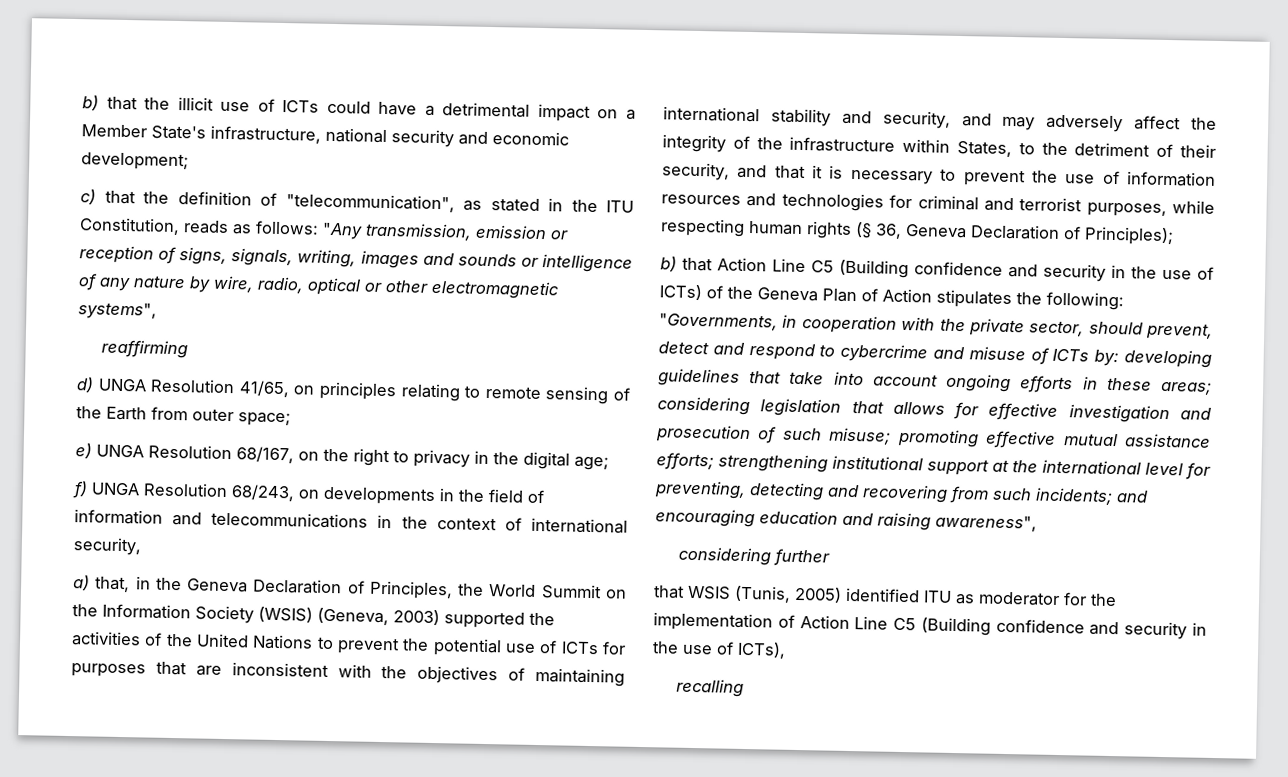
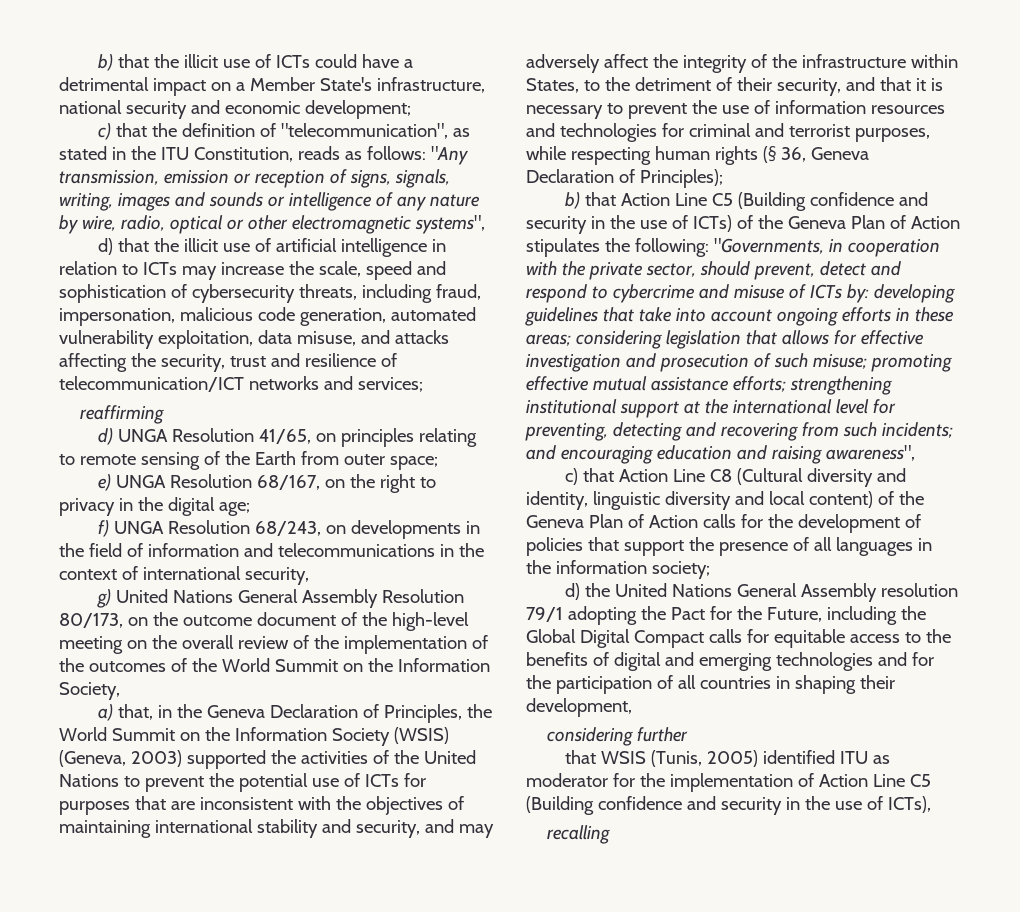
(157, 311) none -> [97,238,446,257] [59,261,446,280] [59,284,481,303] [59,307,476,326] [59,330,449,349] [59,353,397,372] [59,376,423,392] // d) that the illicit use of artificial intelligence in relation to ICTs may increase the scale, speed and sophistication of cybersecurity threats, including fraud, impersonation, malicious code generation, automated vulnerability exploitation, data misuse, and attacks affecting the security, trust and resilience of telecommunication/ICT networks and services;
(142, 546) none -> [96,589,464,608] [59,612,469,631] [59,635,488,654] [59,658,490,672] [59,682,120,700] // g) United Nations General Assembly Resolution 80/173, on the outcome document of the high-level meeting on the overall review of the implementation of the outcomes of the World Summit on the Information Society,
(1037, 523) none -> [564,468,906,487] [526,491,924,510] [526,514,921,533] [526,537,932,556] [526,560,710,579] [564,583,958,602] [526,606,926,625] [526,629,951,648] [526,652,934,671] [526,675,895,694] [526,698,632,717] // c) that Action Line C8 (Cultural diversity and identity, linguistic diversity and local content) of the Geneva Plan of Action calls for the development of policies that support the presence of all languages in the information society; // d) the United Nations General Assembly resolution 79/1 adopting the Pact for the Future, including the Global Digital Compact calls for equitable access to the benefits of digital and emerging technologies and for the participation of all countries in shaping their development,

